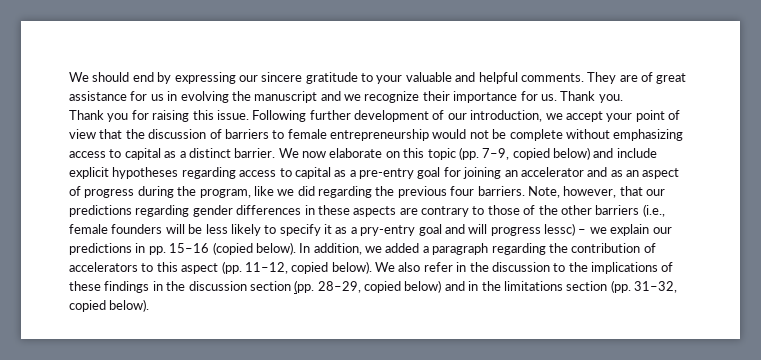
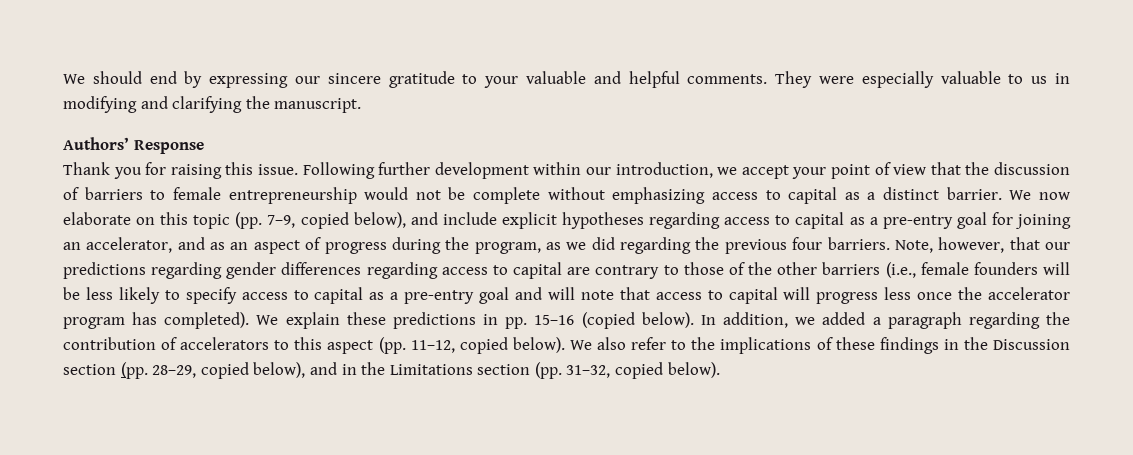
[619,72,687,84] [69,91,623,103] are of great assistance for us in evolving the manuscript and we recognize their importance for us. Thank you. -> [818,71,1070,88] [63,96,362,113] [63,137,204,154] were especially valuable to us in modifying and clarifying the manuscript. // Authors’ Response
[432,110,445,120] of -> [533,162,582,175] within
[553,147,590,160] below) -> [353,212,406,228] below),
[520,167,584,177] accelerator -> [86,237,173,253] accelerator,
[253,186,274,196] like -> [546,242,562,250] as
[304,205,397,217] in these aspects -> [366,262,563,279] regarding access to capital
[324,224,416,236] it as a pry-entry -> [241,287,475,304] access to capital as a pre-entry
[490,223,672,236] progress lessc) – we explain our -> [580,287,1070,304] [63,312,386,329] note that access to capital will progress less once the accelerator program has completed). We explain these
[456,262,550,272] in the discussion -> (667, 343) none
[188,281,247,291] discussion -> [992,339,1070,350] Discussion
[404,280,442,293] below) -> [253,362,306,378] below),
[503,281,563,291] limitations -> [389,364,473,375] Limitations

